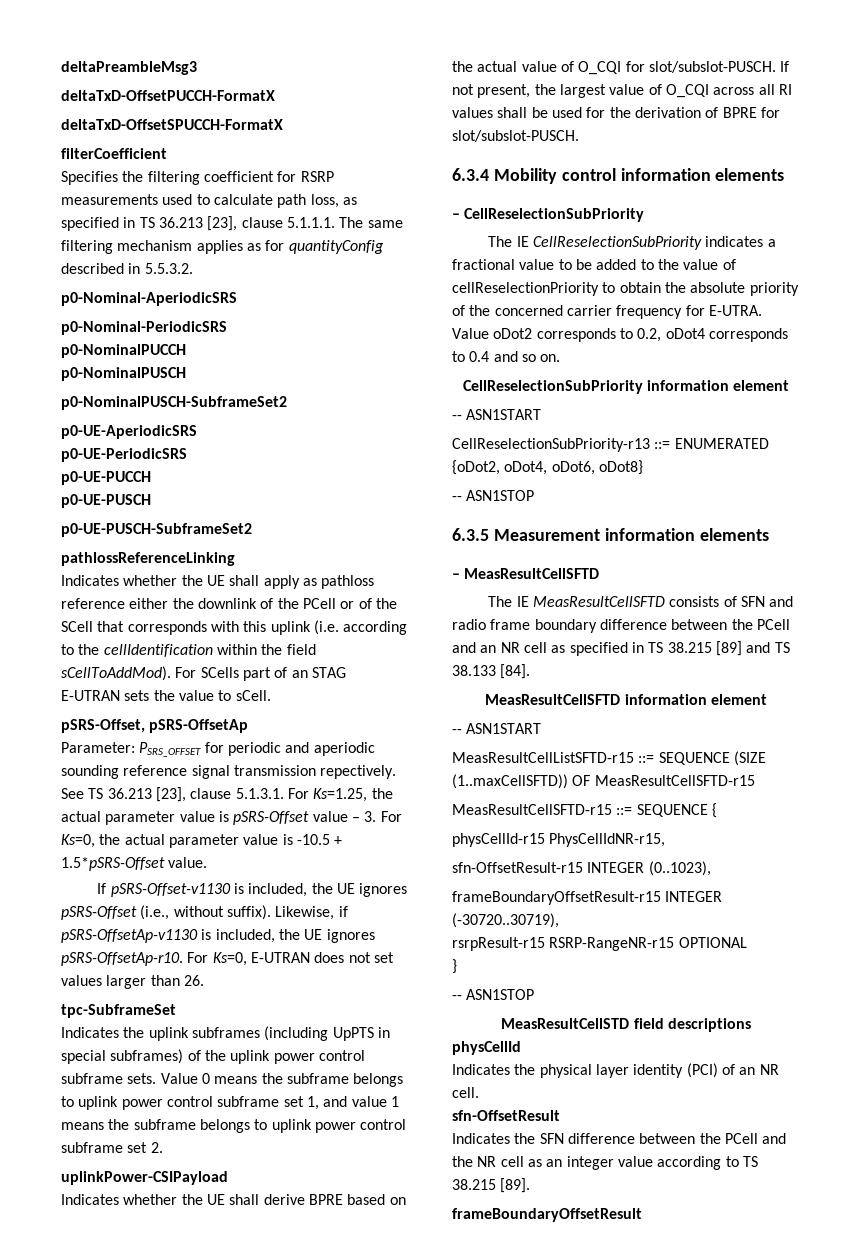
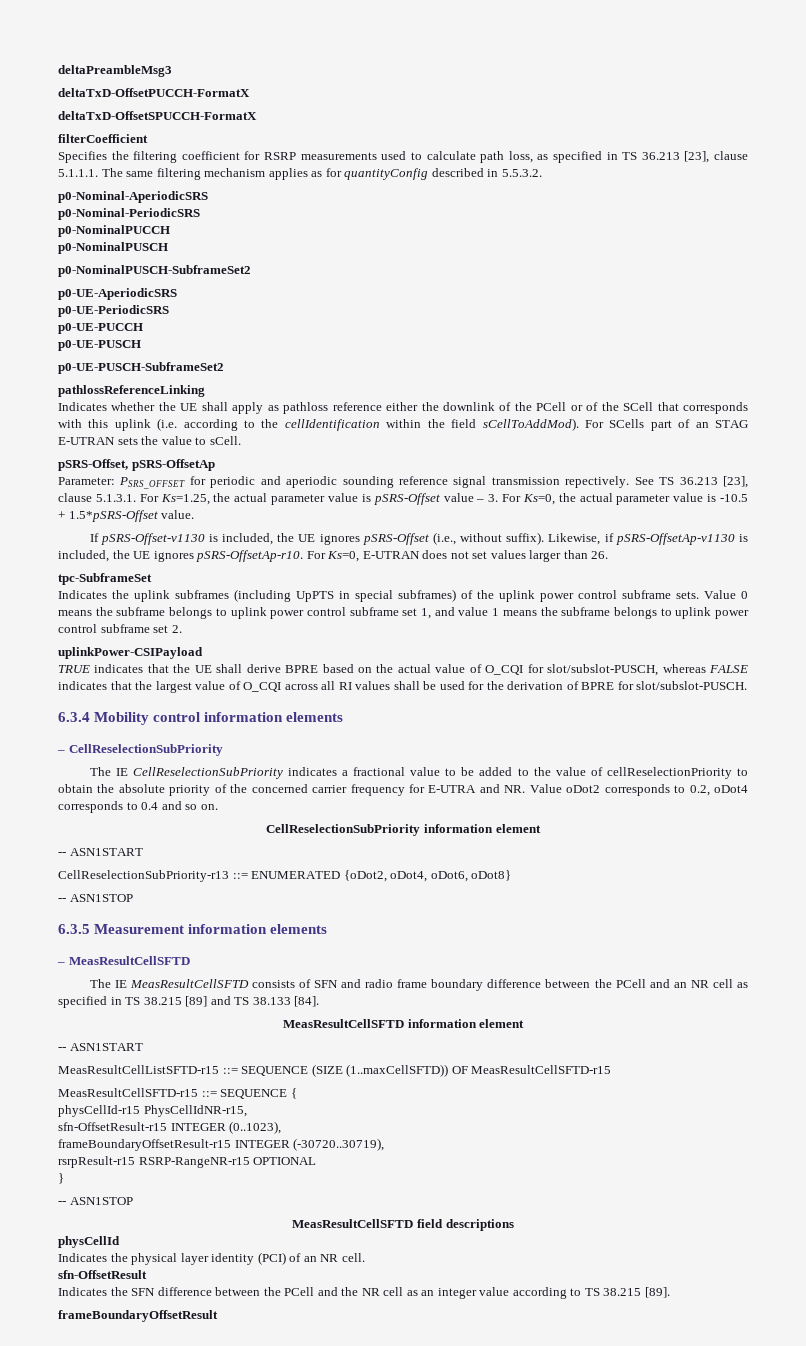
[61,1194,178,1205] Indicates whether -> [58,664,169,673] TRUE indicates that
[648,61,790,73] [452,84,531,98] slot/subslot-PUSCH. If not present, -> [547,664,749,676] [58,681,132,690] slot/subslot-PUSCH, whereas FALSE indicates that
[708,305,762,316] E-UTRA. -> [428,784,526,793] E-UTRA and NR.
[501,1018,630,1029] MeasResultCellSTD -> [292,1219,414,1228] MeasResultCellSFTD

